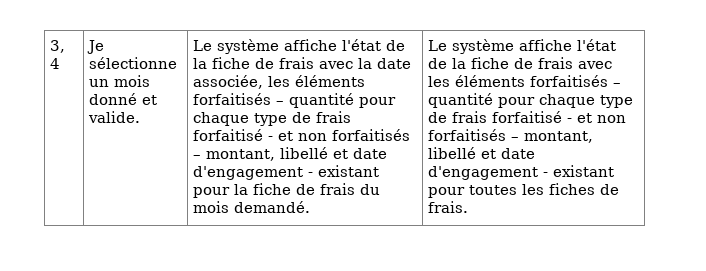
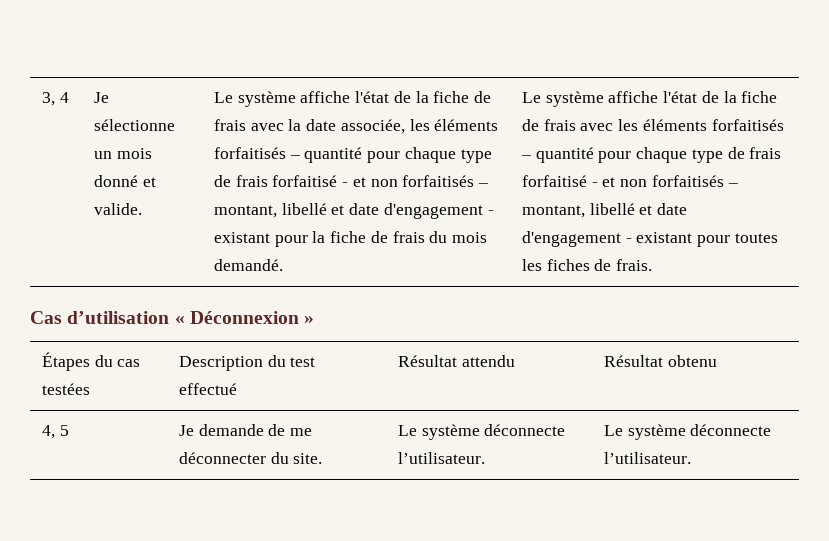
(469, 207) none -> [30,311,315,324] [42,352,141,371] [42,383,91,395] [179,355,316,371] [179,383,238,395] [398,355,515,367] [604,355,717,367] [42,425,69,439] [179,424,313,436] [179,452,323,464] [398,424,566,440] [398,452,486,464] [604,424,772,440] [604,452,692,464] // Cas d’utilisation « Déconnexion » // Étapes du cas testées | Description du test effectué | Résultat attendu | Résultat obtenu // 4, 5 | Je demande de me déconnecter du site. | Le système déconnecte l’utilisateur. | Le système déconnecte l’utilisateur.

